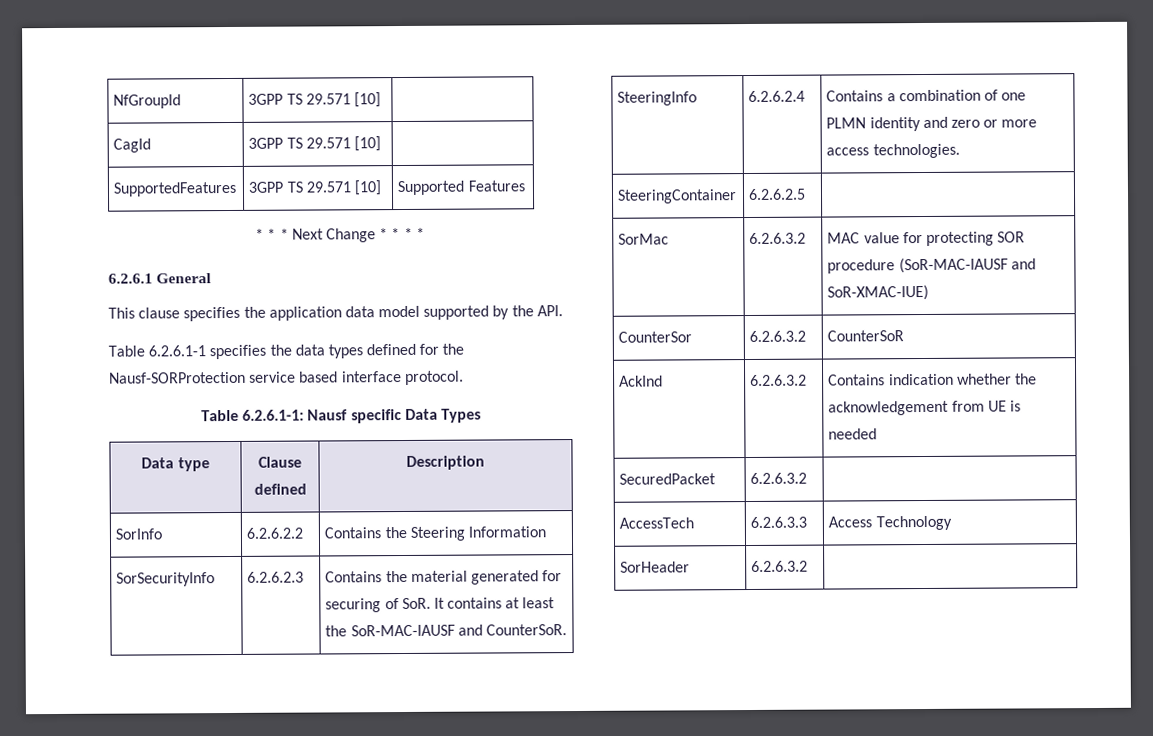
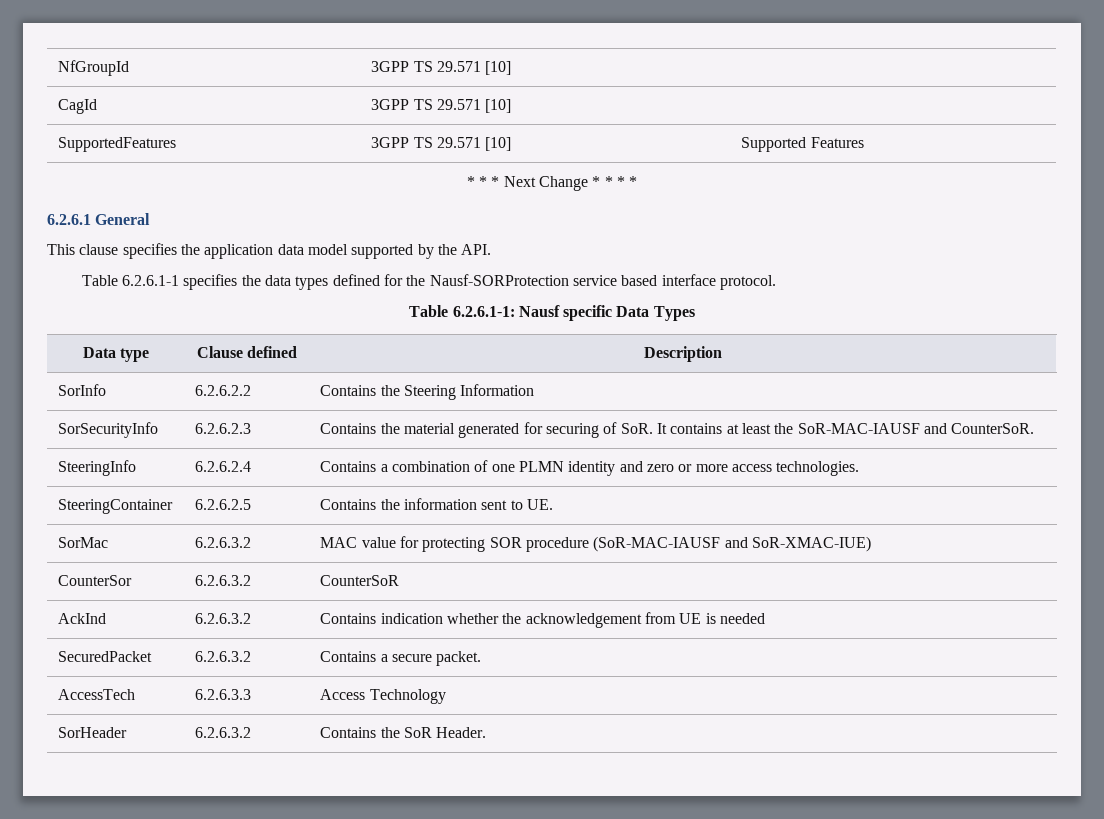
(807, 194) none -> [320,498,554,510] Contains the information sent to UE.
(808, 478) none -> [320,651,482,666] Contains a secure packet.
(809, 566) none -> [320,727,487,738] Contains the SoR Header.

